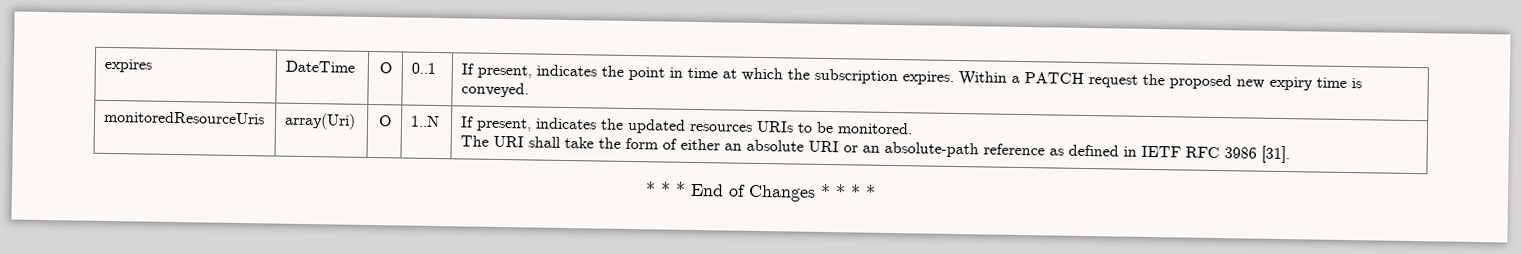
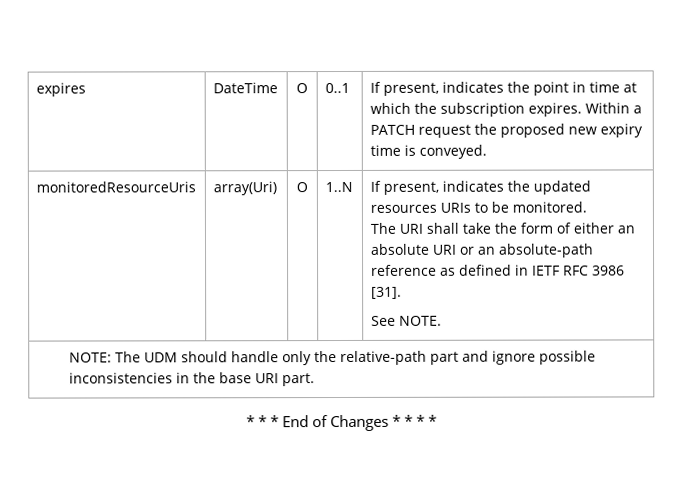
(1291, 154) none -> [370,315,442,326] [68,350,596,366] [68,372,315,387] // See NOTE. // NOTE: The UDM should handle only the relative-path part and ignore possible inconsistencies in the base URI part.

